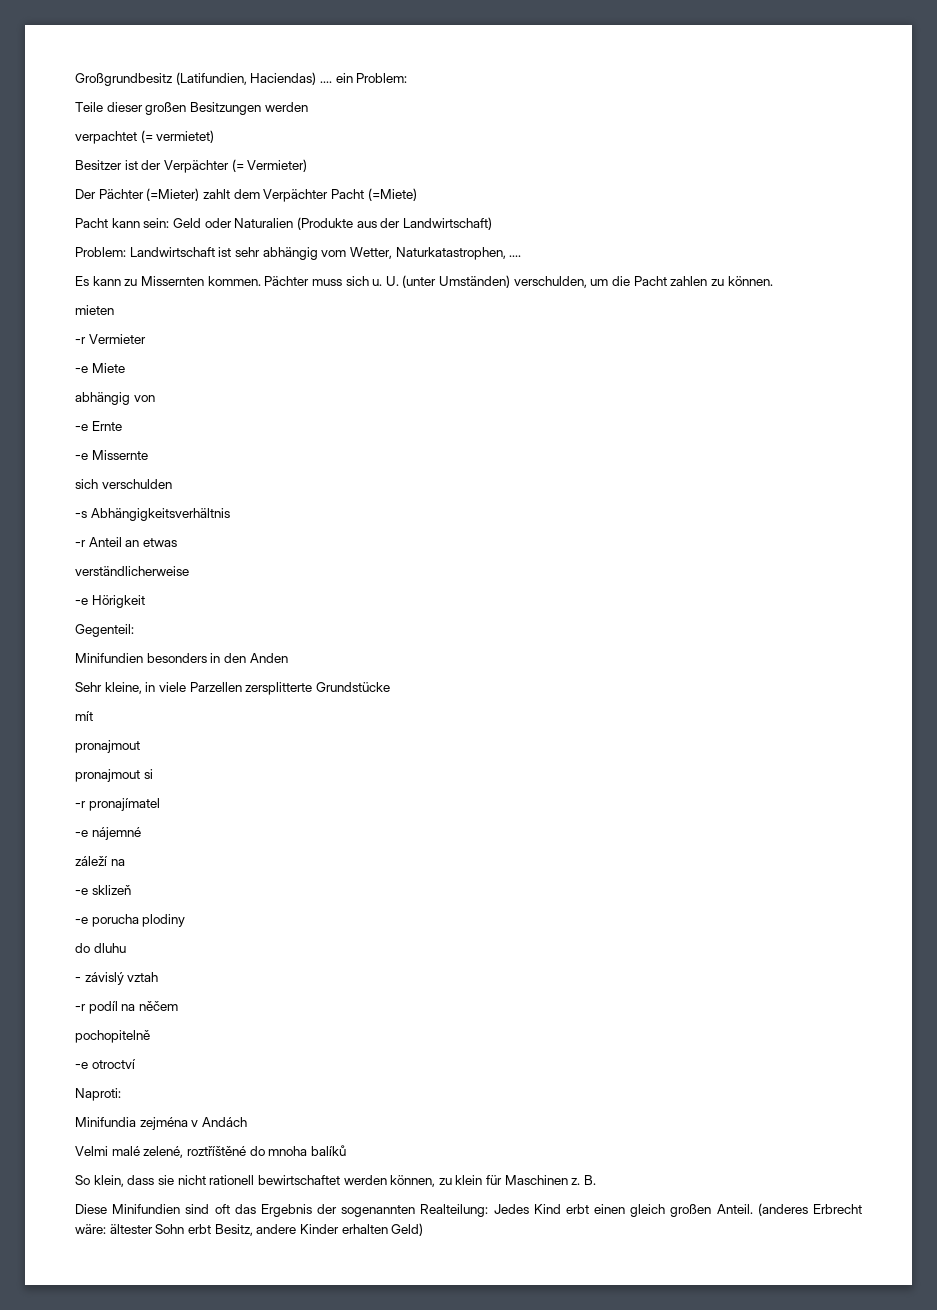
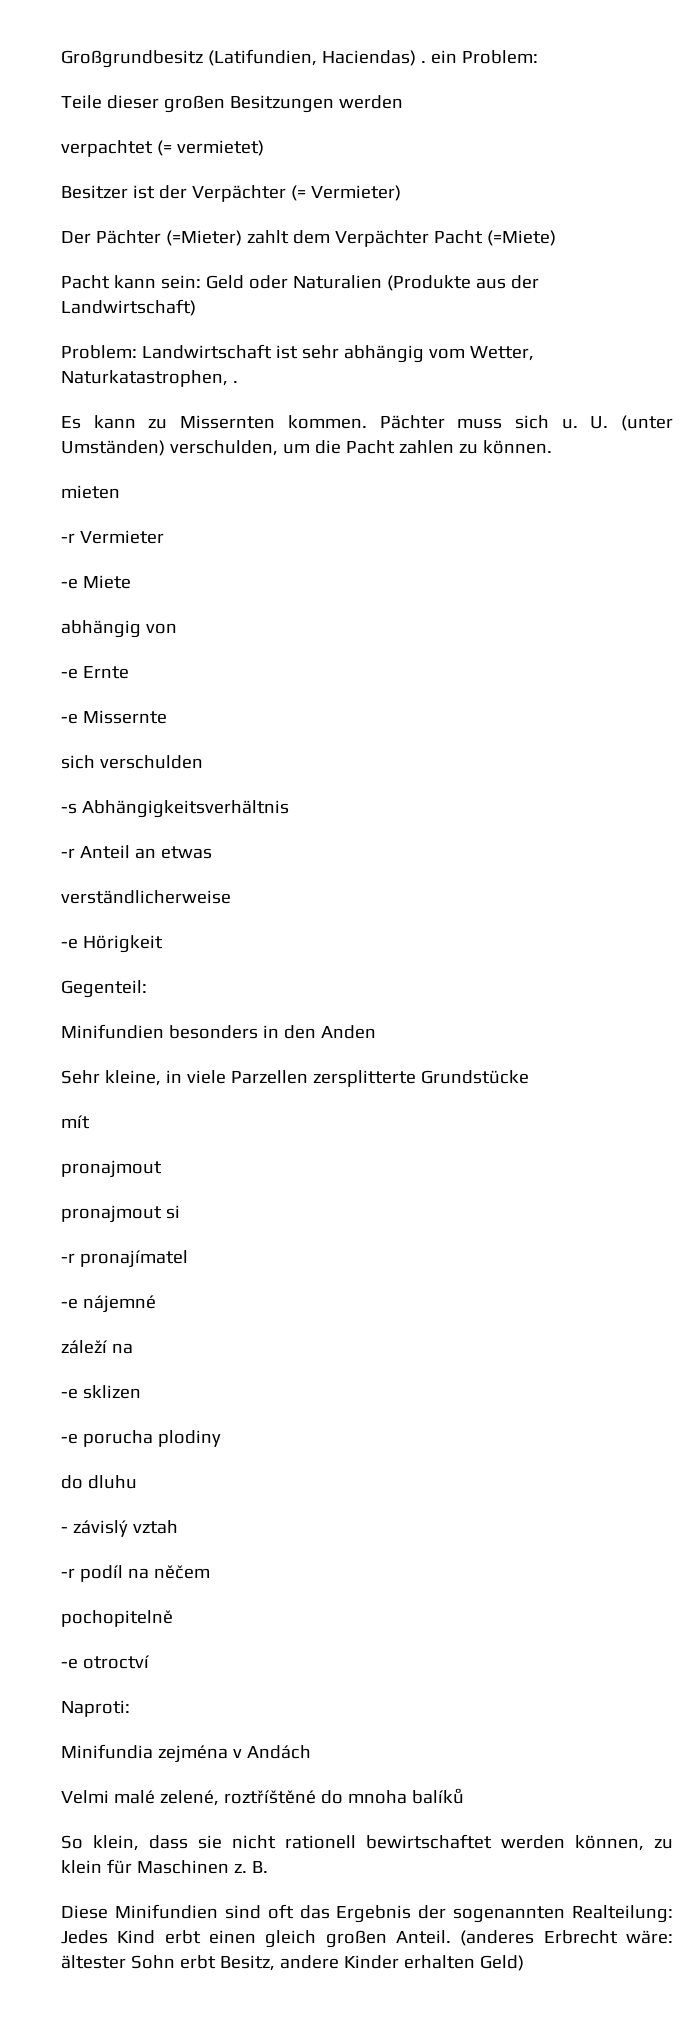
[319,81,332,83] .... -> [420,61,426,63] .
[509,255,522,257] .... -> [232,381,238,383] .
[91,885,131,895] sklizeň -> [82,1385,141,1399] sklizen

